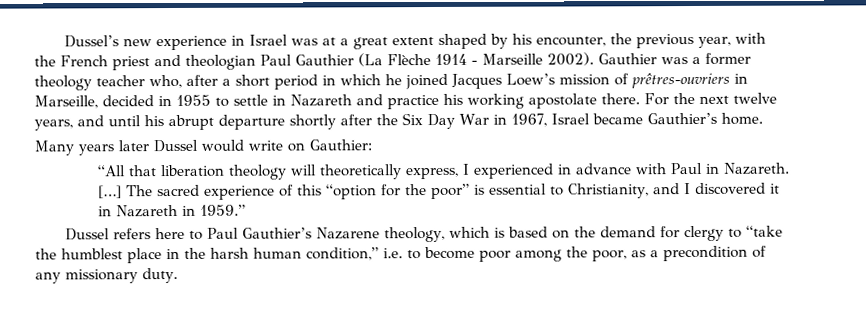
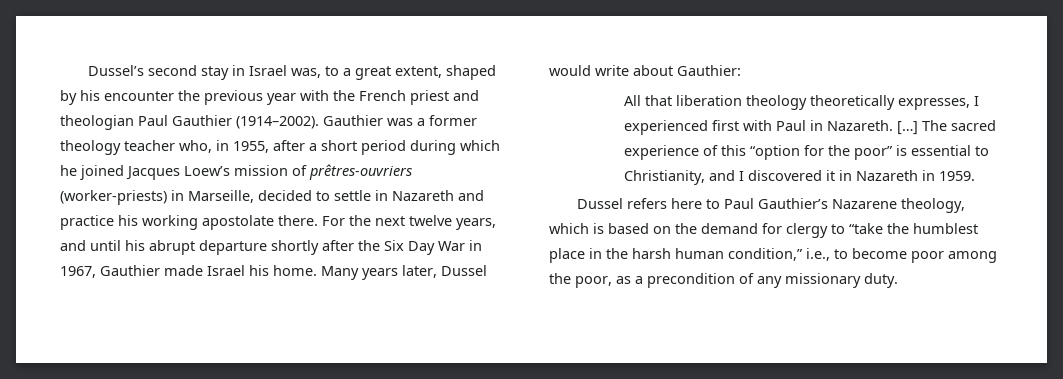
[123,34,337,51] new experience in Israel was at -> [148,65,340,80] second stay in Israel was, to
[392,36,435,46] extent -> [395,66,443,78] extent,
[536,36,607,47] encounter, -> [104,91,174,101] encounter
[698,36,732,48] year, -> [267,93,296,105] year
[358,52,594,67] (La Flèche 1914 - Marseille 2002). -> [236,116,319,129] (1914–2002).
(182, 81) none -> [216,140,269,153] in 1955,
[322,75,336,86] in -> [410,140,456,155] during
(730, 80) none -> [60,190,167,205] (worker-priests)
[158,94,211,107] in 1955 -> (312, 195) none
[550,112,717,125] Israel became Gauthier’s -> [100,265,269,276] Gauthier made Israel his
(763, 118) // -> (317, 270) none
[118,140,149,152] later -> [402,265,437,278] later,
[287,142,305,152] on -> [633,65,673,76] about
[98,165,127,177] “All -> [623,95,641,106] All
[290,163,633,180] will theoretically express, I experienced in advance -> [809,95,979,110] [623,120,739,135] theoretically expresses, I experienced first
[200,204,247,216] 1959.” -> [938,171,975,181] 1959.
[383,248,403,259] i.e. -> [806,248,830,261] i.e.,

